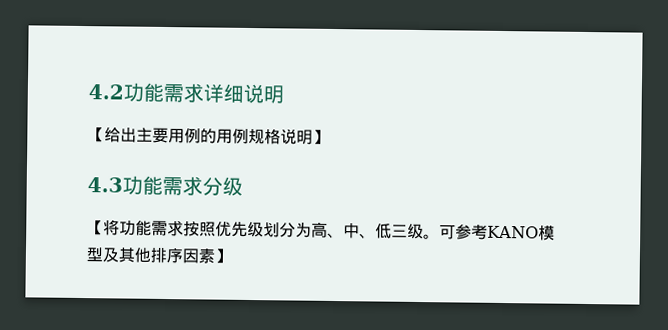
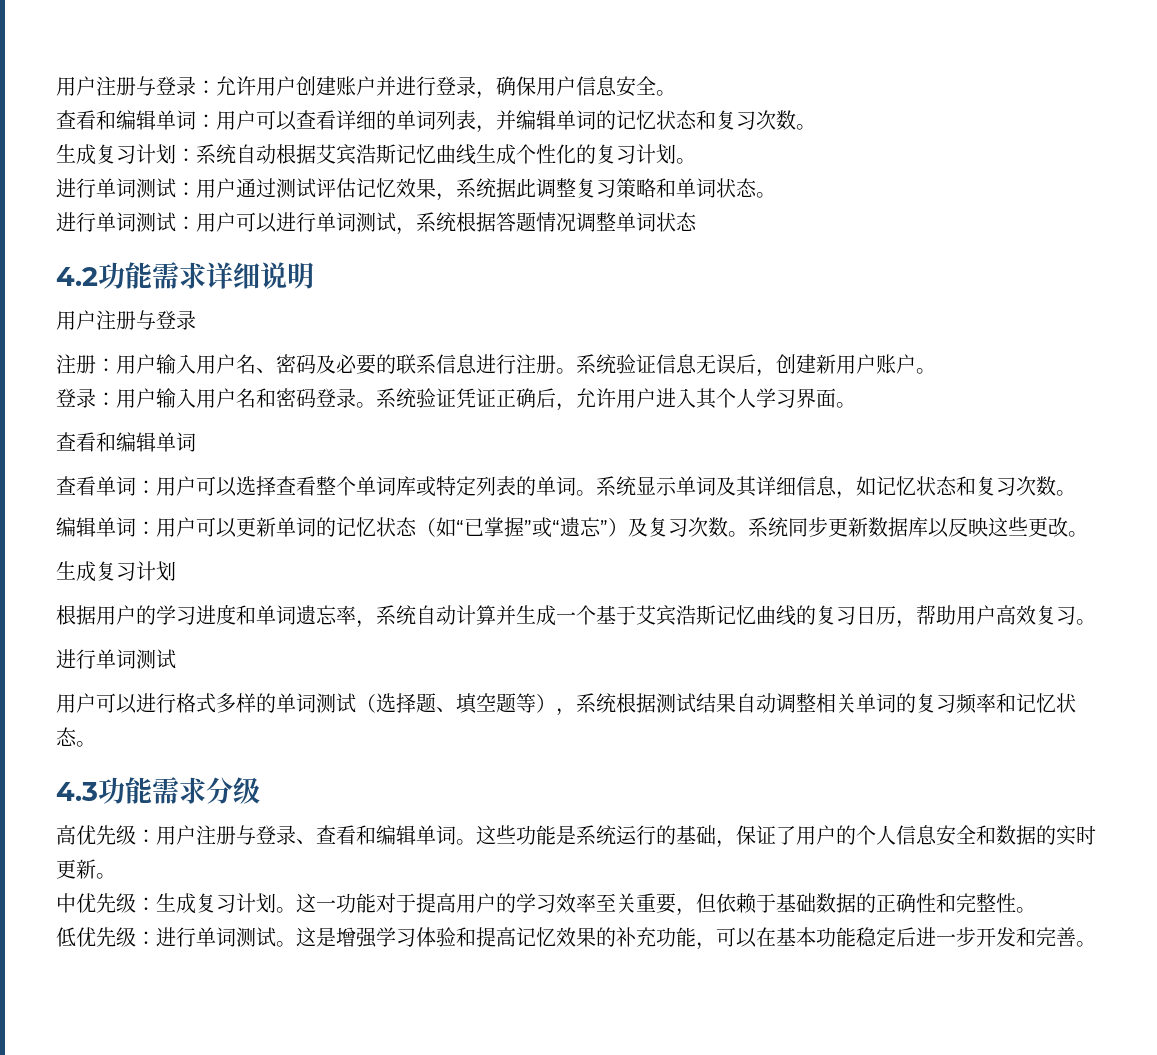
(88, 92) none -> [56,76,676,99] [56,110,816,133] [56,144,696,165] [56,178,776,201] [56,212,697,235] 用户注册与登录：允许用户创建账户并进行登录，确保用户信息安全。 // 查看和编辑单词：用户可以查看详细的单词列表，并编辑单词的记忆状态和复习次数。 // 生成复习计划：系统自动根据艾宾浩斯记忆曲线生成个性化的复习计划。 // 进行单词测试：用户通过测试评估记忆效果，系统据此调整复习策略和单词状态。 // 进行单词测试：用户可以进行单词测试，系统根据答题情况调整单词状态 //
[88,126,329,145] [87,175,243,196] [87,219,555,241] [86,247,231,264] 【给出主要用例的用例规格说明】 // 4.3功能需求分级 // 【将功能需求按照优先级划分为高、中、低三级。可参考KANO模型及其他排序因素】 -> [56,310,196,330] [56,354,936,377] [56,388,856,411] [56,432,196,452] [56,476,1076,499] [56,517,1088,538] [56,561,176,582] [56,604,1096,628] [56,649,176,669] [56,693,1076,716] [56,727,96,747] [56,777,260,804] [56,825,1096,848] [56,859,116,879] [56,893,1036,916] [56,927,1096,950] 用户注册与登录 // 注册：用户输入用户名、密码及必要的联系信息进行注册。系统验证信息无误后，创建新用户账户。 // 登录：用户输入用户名和密码登录。系统验证凭证正确后，允许用户进入其个人学习界面。 // 查看和编辑单词 // 查看单词：用户可以选择查看整个单词库或特定列表的单词。系统显示单词及其详细信息，如记忆状态和复习次数。 // 编辑单词：用户可以更新单词的记忆状态（如“已掌握”或“遗忘”）及复习次数。系统同步更新数据库以反映这些更改。 // 生成复习计划 // 根据用户的学习进度和单词遗忘率，系统自动计算并生成一个基于艾宾浩斯记忆曲线的复习日历，帮助用户高效复习。 // 进行单词测试 // 用户可以进行格式多样的单词测试（选择题、填空题等），系统根据测试结果自动调整相关单词的复习频率和记忆状态。 // 4.3功能需求分级 // 高优先级：用户注册与登录、查看和编辑单词。这些功能是系统运行的基础，保证了用户的个人信息安全和数据的实时更新。 // 中优先级：生成复习计划。这一功能对于提高用户的学习效率至关重要，但依赖于基础数据的正确性和完整性。 // 低优先级：进行单词测试。这是增强学习体验和提高记忆效果的补充功能，可以在基本功能稳定后进一步开发和完善。

